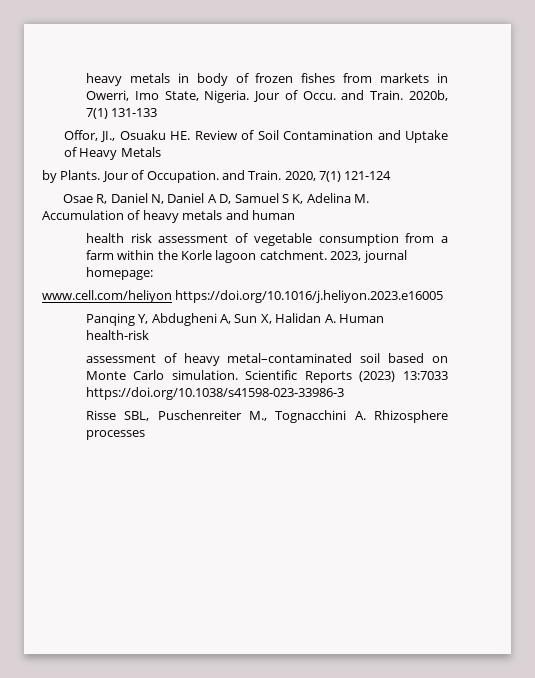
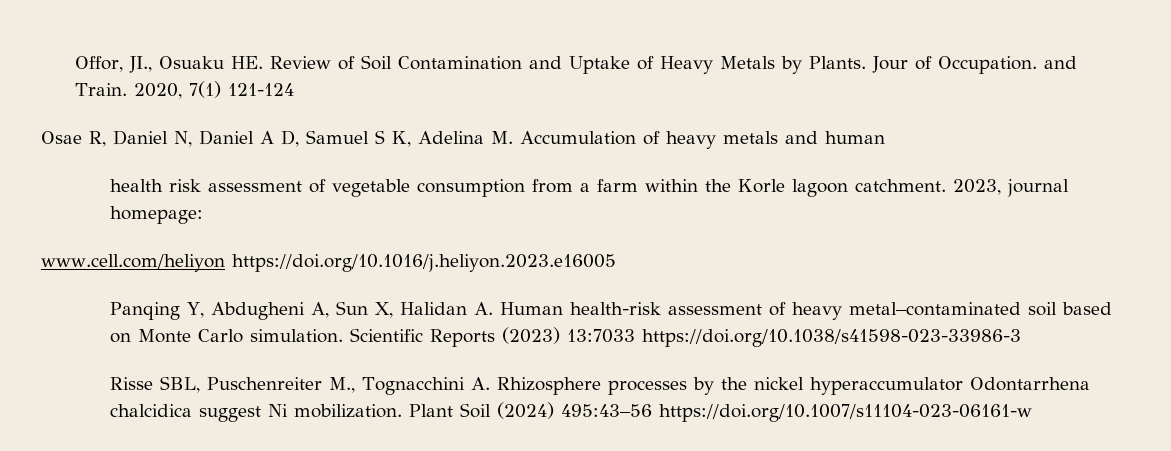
[85,73,448,86] [85,90,449,103] [85,108,158,119] heavy metals in body of frozen fishes from markets in Owerri, Imo State, Nigeria. Jour of Occu. and Train. 2020b, 7(1) 131-133 // -> (75, 64) none
(161, 152) // -> (776, 62) none
(149, 335) // -> (661, 308) none
(145, 435) none -> [692,377,1090,395] [109,402,1032,422] by the nickel hyperaccumulator Odontarrhena chalcidica suggest Ni mobilization. Plant Soil (2024) 495:43–56 https://doi.org/10.1007/s11104-023-06161-w

